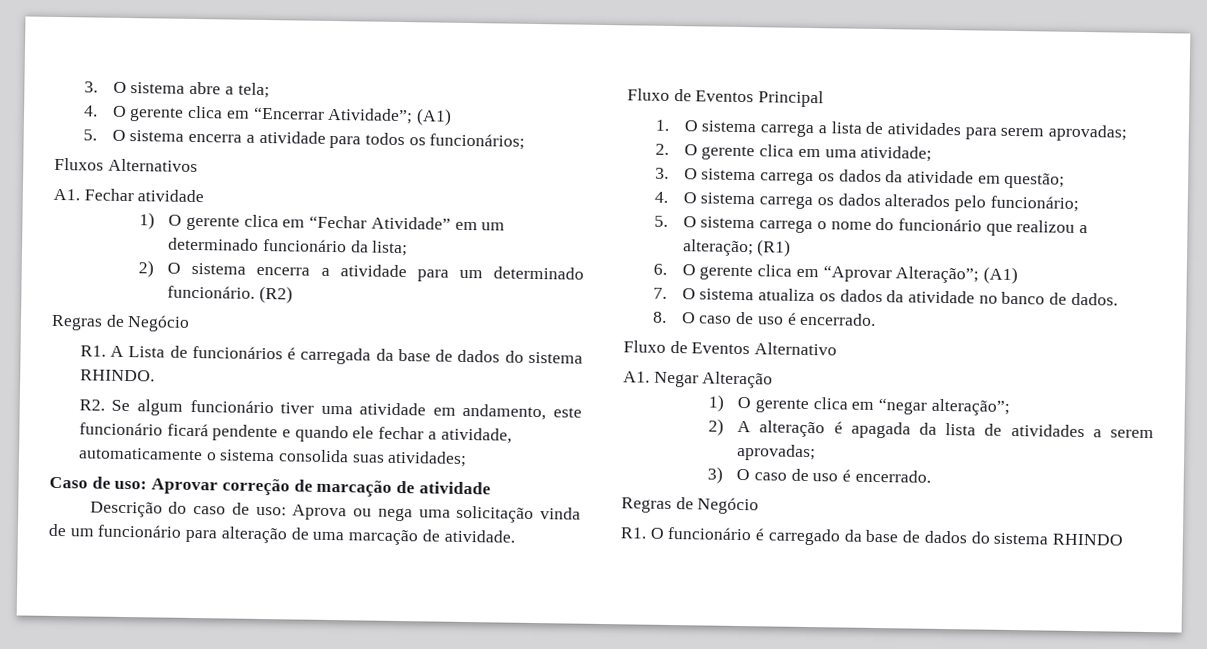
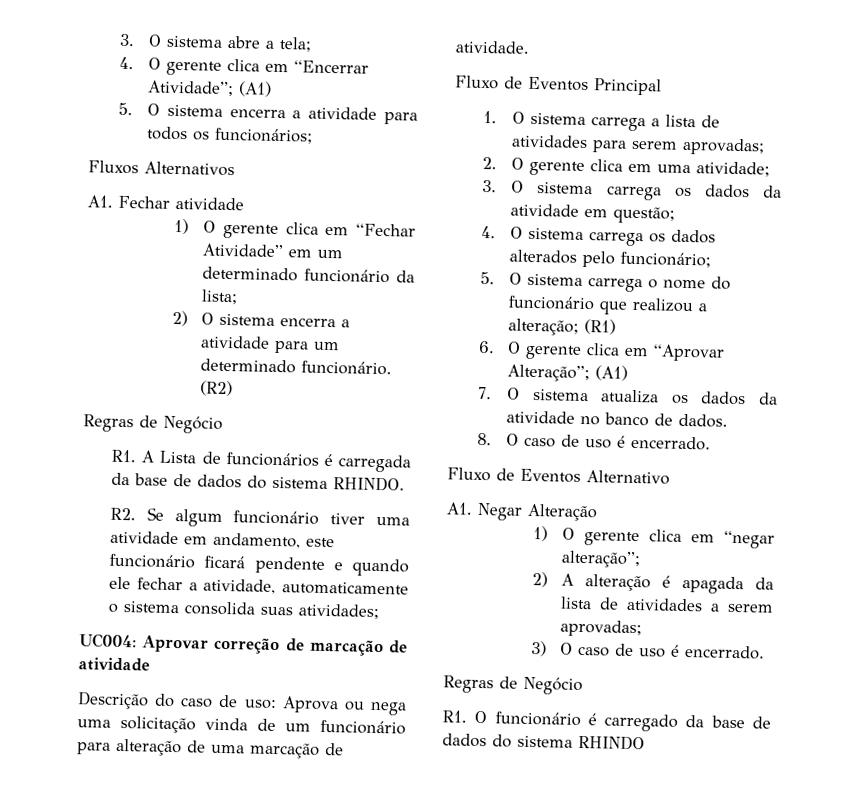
[49,476,148,490] Caso de uso: -> [79,633,137,649] UC004:

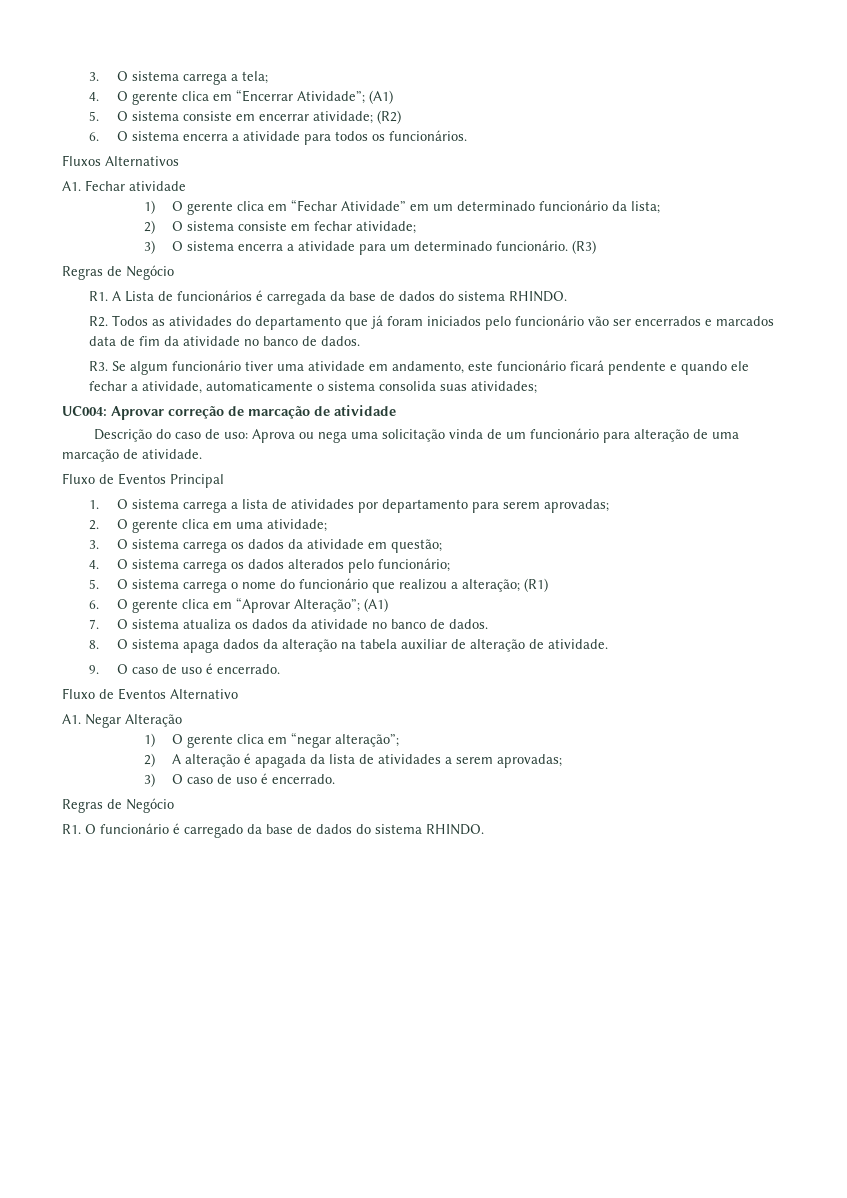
[119,33,262,49] 3. O sistema abre -> [89,71,227,85] 3. O sistema carrega
(223, 110) none -> [182,110,401,124] [89,131,179,141] consiste em encerrar atividade; (R2) // 6. O sistema
[215,127,314,144] funcionários; -> [388,130,467,141] funcionários.
(276, 319) none -> [237,221,416,234] [144,240,234,254] consiste em fechar atividade; // 3) O sistema
[200,380,234,397] (R2) -> [571,240,596,254] (R3)
(137, 514) none -> [112,315,775,330] [89,336,361,346] [89,361,109,371] Todos as atividades do departamento que já foram iniciados pelo funcionário vão ser encerrados e marcados data de fim da atividade no banco de dados. // R3.
(589, 141) none -> [357,499,468,513] por departamento
(520, 439) none -> [131,639,608,653] [89,664,128,674] sistema apaga dados da alteração na tabela auxiliar de alteração de atividade. // 9. O
[578,734,645,751] RHINDO -> [426,824,484,835] RHINDO.

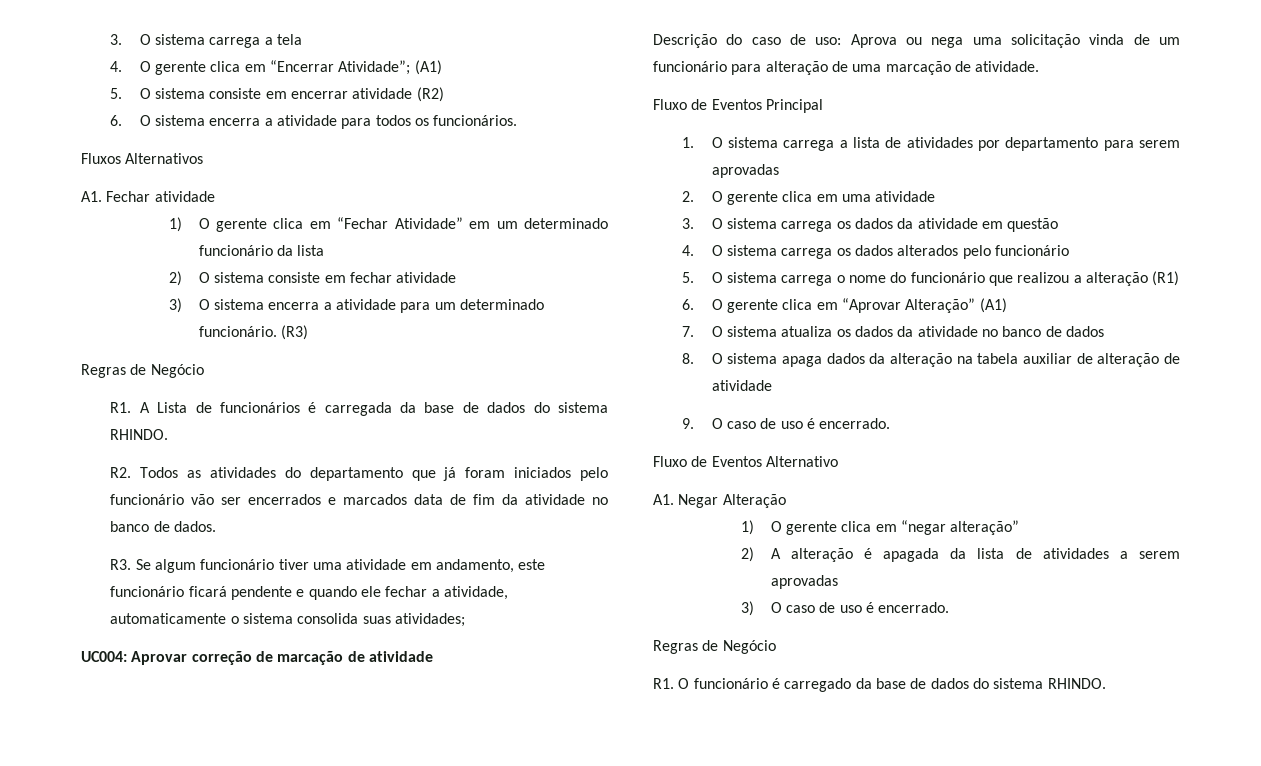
[241,71,268,84] tela; -> [277,34,303,45] tela
[312,111,373,124] atividade; -> [352,88,413,99] atividade
[630,201,660,214] lista; -> [297,245,325,256] lista
[355,221,416,234] atividade; -> [396,272,457,283] atividade
[543,499,609,513] aprovadas; -> [711,164,779,178] aprovadas
[266,519,327,532] atividade; -> [875,191,936,202] atividade
[390,539,442,553] questão; -> [1007,218,1059,232] questão
[377,558,450,572] funcionário; -> [995,245,1070,256] funcionário
[461,579,520,592] alteração; -> [1086,272,1149,286] alteração
[293,599,360,612] Alteração”; -> [905,298,976,313] Alteração”
[448,619,488,629] dados. -> [1066,326,1105,337] dados
[547,639,608,649] atividade. -> [711,380,772,391] atividade
[334,734,399,747] alteração”; -> [950,520,1020,535] alteração”
[496,754,562,768] aprovadas; -> [770,575,838,589] aprovadas

